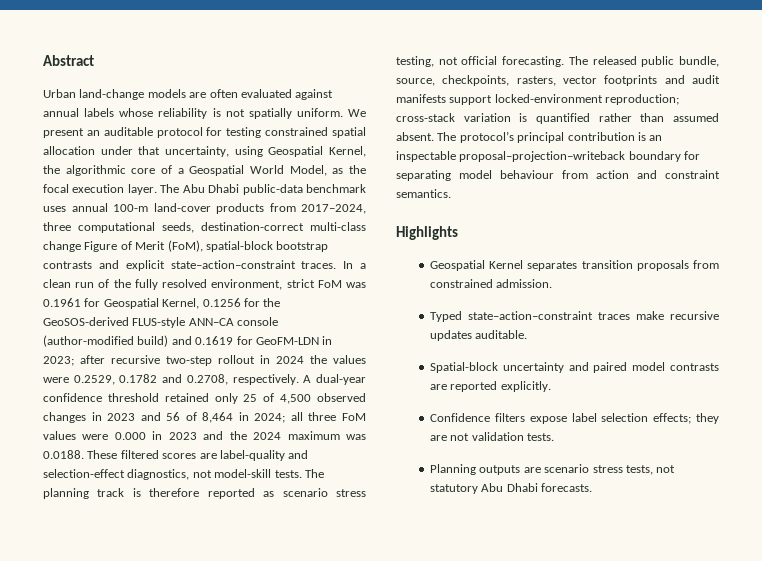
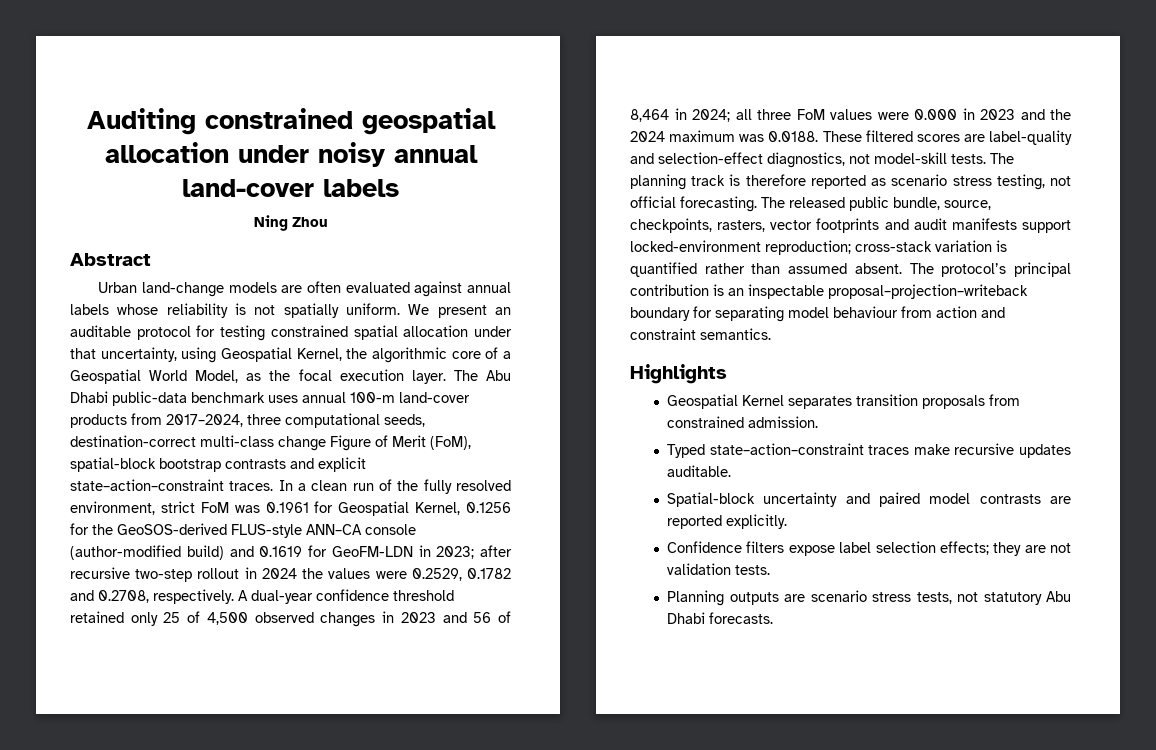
(43, 60) none -> [86,108,496,135] [104,142,478,167] [182,179,399,197] [253,215,328,231] Auditing constrained geospatial allocation under noisy annual land-cover labels // Ning Zhou //

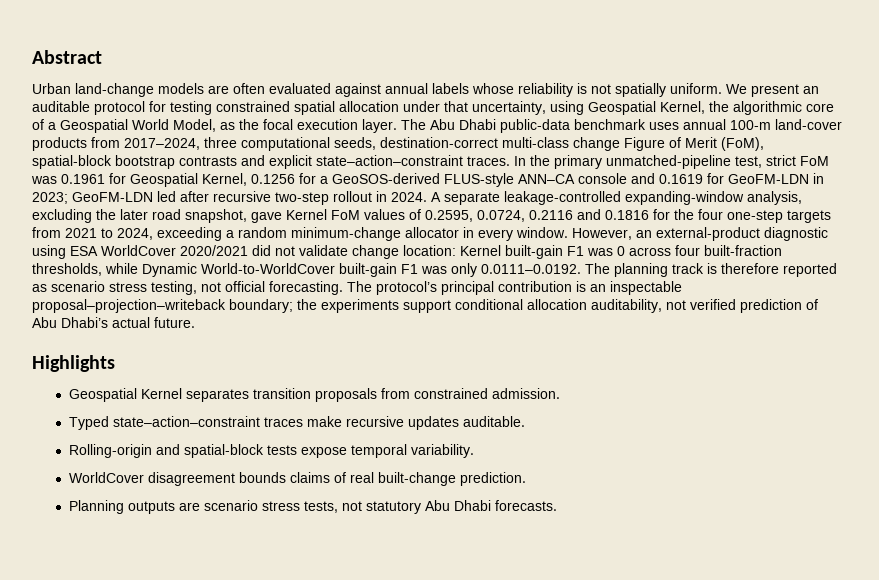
[86,108,496,135] [104,142,478,167] [182,179,399,197] [253,215,328,231] Auditing constrained geospatial allocation under noisy annual land-cover labels // Ning Zhou // -> (32, 57) none
[298,479,511,494] [70,501,155,515] a clean run of the fully resolved environment, -> [530,155,762,169] the primary unmatched-pipeline test,
[92,524,113,535] the -> [320,176,328,184] a
[70,545,224,560] (author-modified build) -> (627, 178) none
(475, 552) none -> [72,191,176,202] GeoFM-LDN led
[261,568,512,581] [70,589,454,604] [70,611,512,627] [630,108,1071,122] [630,130,1072,145] [630,152,986,168] 2024 the values were 0.2529, 0.1782 and 0.2708, respectively. A dual-year confidence threshold retained only 25 of 4,500 observed changes in 2023 and 56 of 8,464 in 2024; all three FoM values were 0.000 in 2023 and the 2024 maximum was 0.0188. These filtered scores are label-quality and selection-effect diagnostics, not model-skill tests. -> [391,191,802,205] [32,209,831,223] [32,227,828,241] [32,245,782,259] [32,263,581,277] 2024. A separate leakage-controlled expanding-window analysis, excluding the later road snapshot, gave Kernel FoM values of 0.2595, 0.0724, 0.2116 and 0.1816 for the four one-step targets from 2021 to 2024, exceeding a random minimum-change allocator in every window. However, an external-product diagnostic using ESA WorldCover 2020/2021 did not validate change location: Kernel built-gain F1 was 0 across four built-fraction thresholds, while Dynamic World-to-WorldCover built-gain F1 was only 0.0111–0.0192.
[789,196,991,211] [630,218,1071,233] [630,240,1007,255] [630,262,934,277] released public bundle, source, checkpoints, rasters, vector footprints and audit manifests support locked-environment reproduction; cross-stack variation is quantified rather than assumed absent. The -> (372, 286) none
[630,306,1005,322] [630,328,771,340] boundary for separating model behaviour from action and constraint semantics. -> [229,299,818,313] [32,317,195,328] boundary; the experiments support conditional allocation auditability, not verified prediction of Abu Dhabi’s actual future.
[667,492,1071,507] [667,514,788,529] [667,541,1071,556] [667,563,771,575] Spatial-block uncertainty and paired model contrasts are reported explicitly. // Confidence filters expose label selection effects; they are not validation tests. -> [69,444,475,458] [69,472,527,486] Rolling-origin and spatial-block tests expose temporal variability. // WorldCover disagreement bounds claims of real built-change prediction.

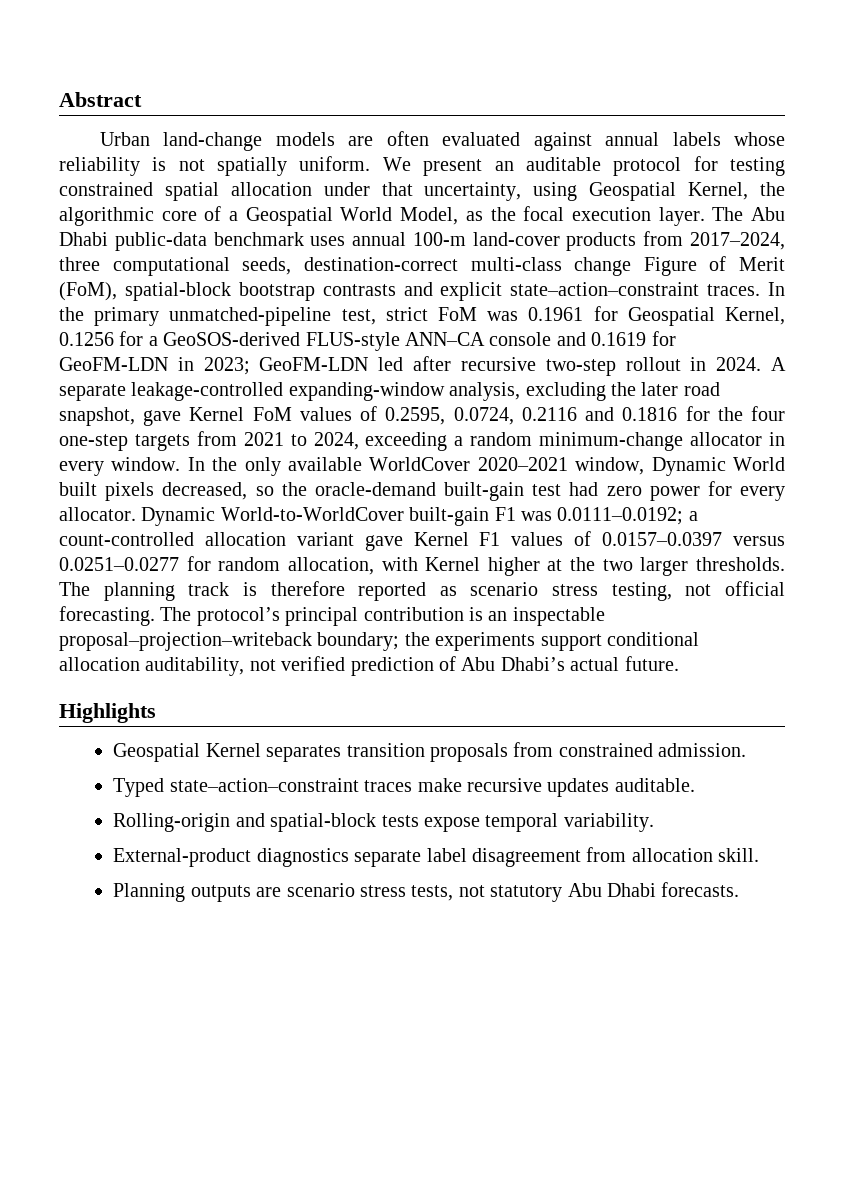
[572,227,828,241] [32,245,782,259] [32,263,138,276] However, an external-product diagnostic using ESA WorldCover 2020/2021 did not validate change location: Kernel built-gain F1 was 0 across four built-fraction thresholds, while -> [187,457,785,476] [59,481,785,501] [59,507,136,521] In the only available WorldCover 2020–2021 window, Dynamic World built pixels decreased, so the oracle-demand built-gain test had zero power for every allocator.
[451,263,581,277] only 0.0111–0.0192. -> [557,507,698,525] [59,531,786,551] [59,556,785,576] 0.0111–0.0192; a count-controlled allocation variant gave Kernel F1 values of 0.0157–0.0397 versus 0.0251–0.0277 for random allocation, with Kernel higher at the two larger thresholds.
[69,472,527,486] WorldCover disagreement bounds claims of real built-change prediction. -> [113,847,760,867] External-product diagnostics separate label disagreement from allocation skill.

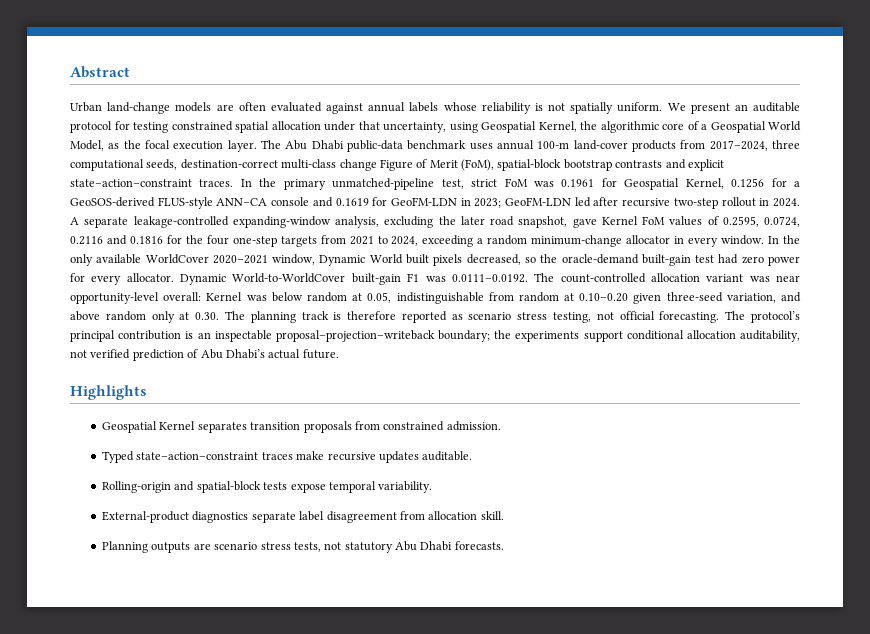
[557,507,698,525] 0.0111–0.0192; a -> [451,273,555,283] 0.0111–0.0192. The
[364,531,786,551] [59,556,785,576] gave Kernel F1 values of 0.0157–0.0397 versus 0.0251–0.0277 for random allocation, with Kernel higher at the two larger thresholds. -> [749,275,800,282] [70,292,801,304] [70,311,220,323] was near opportunity-level overall: Kernel was below random at 0.05, indistinguishable from random at 0.10–0.20 given three-seed variation, and above random only at 0.30.

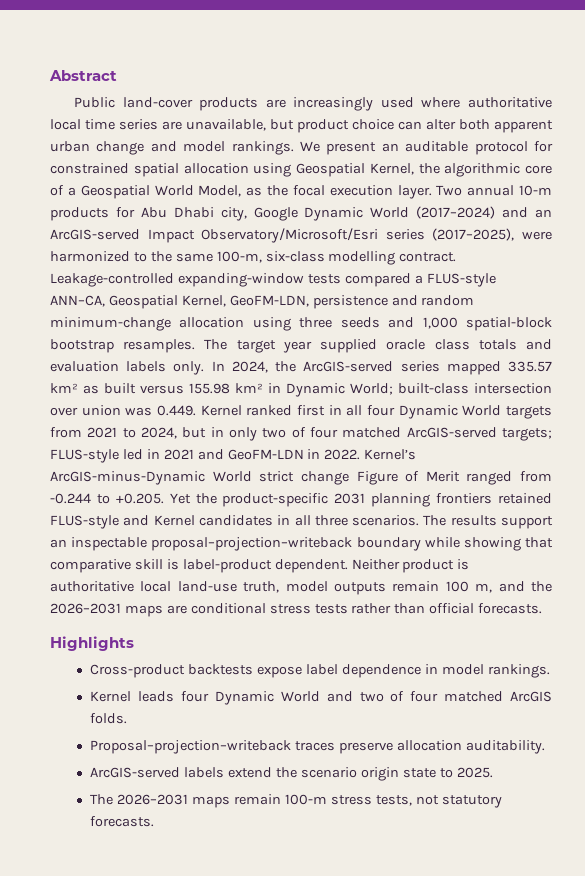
[70,102,663,114] Urban land-change models are often evaluated against annual labels whose reliability is not spatially uniform. -> [74,97,552,111] [50,119,553,133] [50,141,294,155] Public land-cover products are increasingly used where authoritative local time series are unavailable, but product choice can alter both apparent urban change and model rankings.
[133,122,168,133] testing -> (553, 146) none
[324,121,446,133] under that uncertainty, -> (249, 168) none
[261,140,800,152] [70,159,724,171] [70,178,800,190] [70,197,801,209] [70,216,800,228] [70,235,277,247] The Abu Dhabi public-data benchmark uses annual 100-m land-cover products from 2017–2024, three computational seeds, destination-correct multi-class change Figure of Merit (FoM), spatial-block bootstrap contrasts and explicit state–action–constraint traces. In the primary unmatched-pipeline test, strict FoM was 0.1961 for Geospatial Kernel, 0.1256 for a GeoSOS-derived FLUS-style ANN–CA console and 0.1619 for GeoFM-LDN in 2023; GeoFM-LDN led after recursive two-step rollout in 2024. A separate leakage-controlled expanding-window analysis, excluding the later road snapshot, gave Kernel FoM values of 0.2595, 0.0724, 0.2116 and 0.1816 for the four one-step -> [436,185,552,196] [50,206,552,221] [50,228,553,243] [50,251,457,265] [50,273,496,287] [50,295,475,309] [50,317,552,331] [50,339,552,353] [50,361,552,375] [50,383,552,397] [50,405,502,419] Two annual 10-m products for Abu Dhabi city, Google Dynamic World (2017–2024) and an ArcGIS-served Impact Observatory/Microsoft/Esri series (2017–2025), were harmonized to the same 100-m, six-class modelling contract. Leakage-controlled expanding-window tests compared a FLUS-style ANN–CA, Geospatial Kernel, GeoFM-LDN, persistence and random minimum-change allocation using three seeds and 1,000 spatial-block bootstrap resamples. The target year supplied oracle class totals and evaluation labels only. In 2024, the ArcGIS-served series mapped 335.57 km² as built versus 155.98 km² in Dynamic World; built-class intersection over union was 0.449. Kernel ranked first in all four Dynamic World
[422,235,801,247] [70,254,800,266] [70,273,800,285] [70,292,801,304] [70,311,800,323] [70,330,800,342] [70,349,339,361] [70,385,147,400] [102,421,501,433] [102,451,473,463] [102,481,433,493] [102,511,504,523] [102,541,258,553] exceeding a random minimum-change allocator in every window. In the only available WorldCover 2020–2021 window, Dynamic World built pixels decreased, so the oracle-demand built-gain test had zero power for every allocator. Dynamic World-to-WorldCover built-gain F1 was 0.0111–0.0192. The count-controlled allocation variant was near opportunity-level overall: Kernel was below random at 0.05, indistinguishable from random at 0.10–0.20 given three-seed variation, and above random only at 0.30. The planning track is therefore reported as scenario stress testing, not official forecasting. The protocol’s principal contribution is an inspectable proposal–projection–writeback boundary; the experiments support conditional allocation auditability, not verified prediction of Abu Dhabi’s actual future. // Highlights // Geospatial Kernel separates transition proposals from constrained admission. // Typed state–action–constraint traces make recursive updates auditable. // Rolling-origin and spatial-block tests expose temporal variability. // External-product diagnostics separate label disagreement from allocation skill. // Planning outputs are scenario -> [182,427,552,441] [50,449,417,463] [50,471,552,485] [50,493,553,507] [50,515,553,529] [50,537,553,551] [50,559,470,573] [50,581,552,595] [50,603,543,617] [50,636,134,651] [90,664,550,678] [90,691,552,705] [90,713,128,724] [90,740,546,754] [90,767,493,781] [90,794,328,808] but in only two of four matched ArcGIS-served targets; FLUS-style led in 2021 and GeoFM-LDN in 2022. Kernel’s ArcGIS-minus-Dynamic World strict change Figure of Merit ranged from -0.244 to +0.205. Yet the product-specific 2031 planning frontiers retained FLUS-style and Kernel candidates in all three scenarios. The results support an inspectable proposal–projection–writeback boundary while showing that comparative skill is label-product dependent. Neither product is authoritative local land-use truth, model outputs remain 100 m, and the 2026–2031 maps are conditional stress tests rather than official forecasts. // Highlights // Cross-product backtests expose label dependence in model rankings. // Kernel leads four Dynamic World and two of four matched ArcGIS folds. // Proposal–projection–writeback traces preserve allocation auditability. // ArcGIS-served labels extend the scenario origin state to 2025. // The 2026–2031 maps remain 100-m
[395,541,453,551] Abu Dhabi -> (502, 801) none

